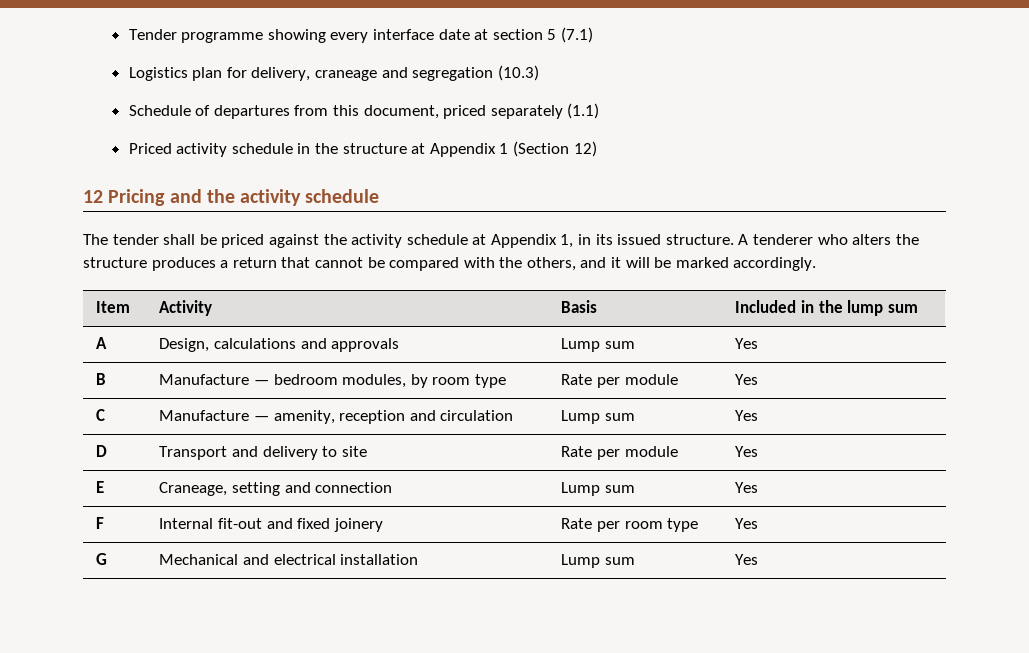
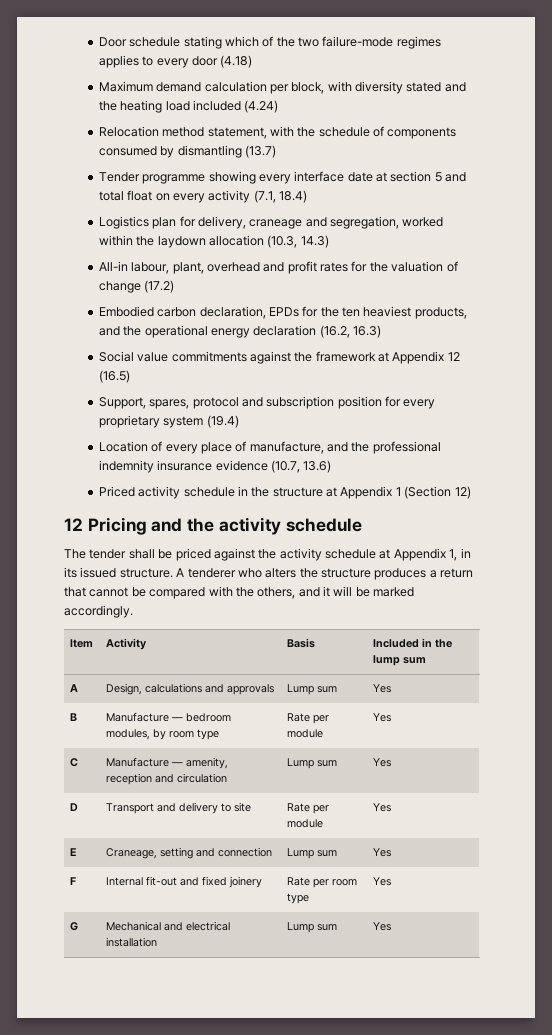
(128, 34) none -> [98,36,441,49] [98,55,253,68] [98,81,466,94] [98,100,279,113] [98,126,457,139] [98,145,276,158] Door schedule stating which of the two failure-mode regimes applies to every door (4.18) // Maximum demand calculation per block, with diversity stated and the heating load included (4.24) // Relocation method statement, with the schedule of components consumed by dismantling (13.7) //
[560,27,593,43] (7.1) -> [445,172,467,182] [98,190,308,203] and total float on every activity (7.1, 18.4)
[412,65,539,81] [128,103,600,119] segregation (10.3) // Schedule of departures from this document, priced separately (1.1) -> [330,216,444,229] [98,235,329,248] [98,261,458,274] [98,280,175,293] [98,306,467,319] [98,325,382,338] [98,351,460,364] [98,370,130,383] [98,396,436,409] [98,415,239,428] [98,441,441,454] [98,460,332,473] segregation, worked within the laydown allocation (10.3, 14.3) // All-in labour, plant, overhead and profit rates for the valuation of change (17.2) // Embodied carbon declaration, EPDs for the ten heaviest products, and the operational energy declaration (16.2, 16.3) // Social value commitments against the framework at Appendix 12 (16.5) // Support, spares, protocol and subscription position for every proprietary system (19.4) // Location of every place of manufacture, and the professional indemnity insurance evidence (10.7, 13.6)

